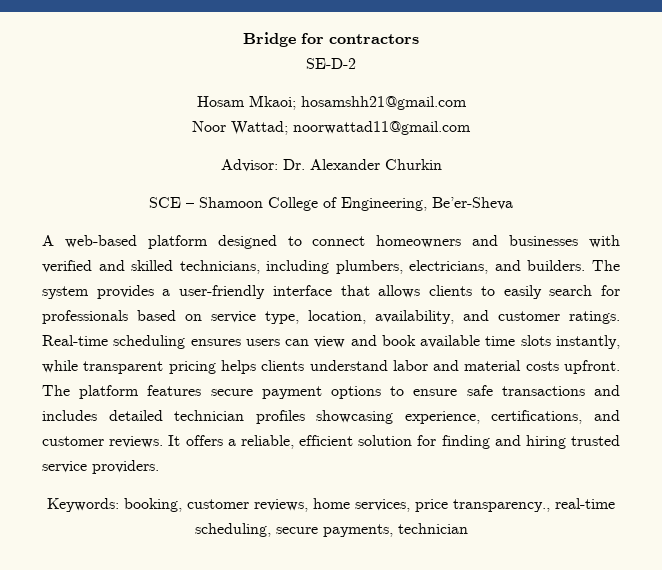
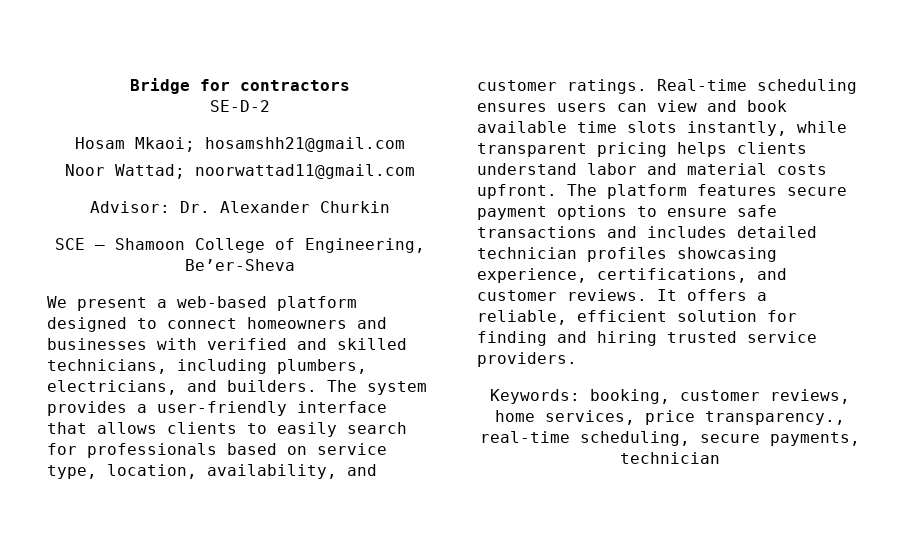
[42,235,54,246] A -> [47,296,167,311] We present a

